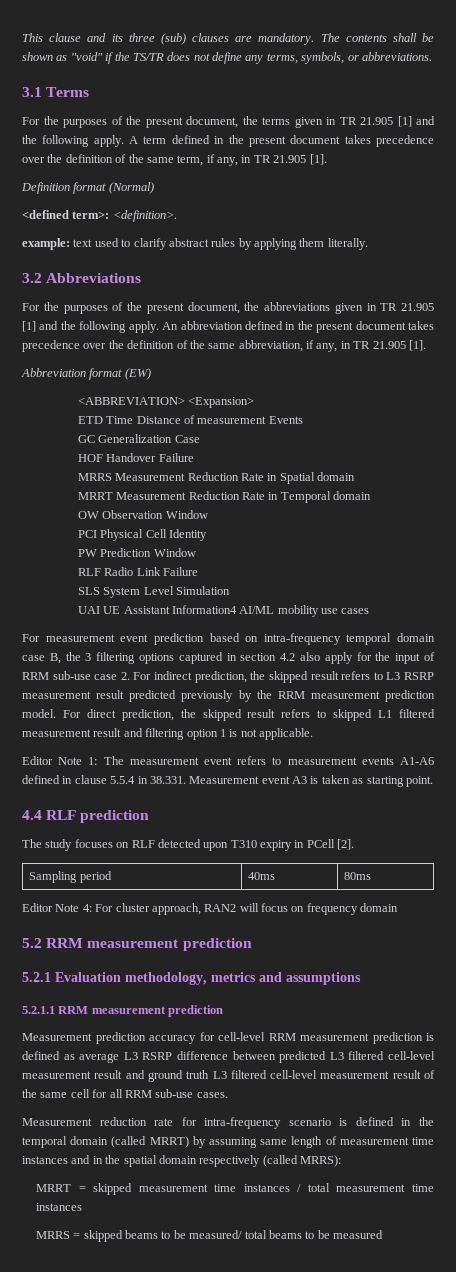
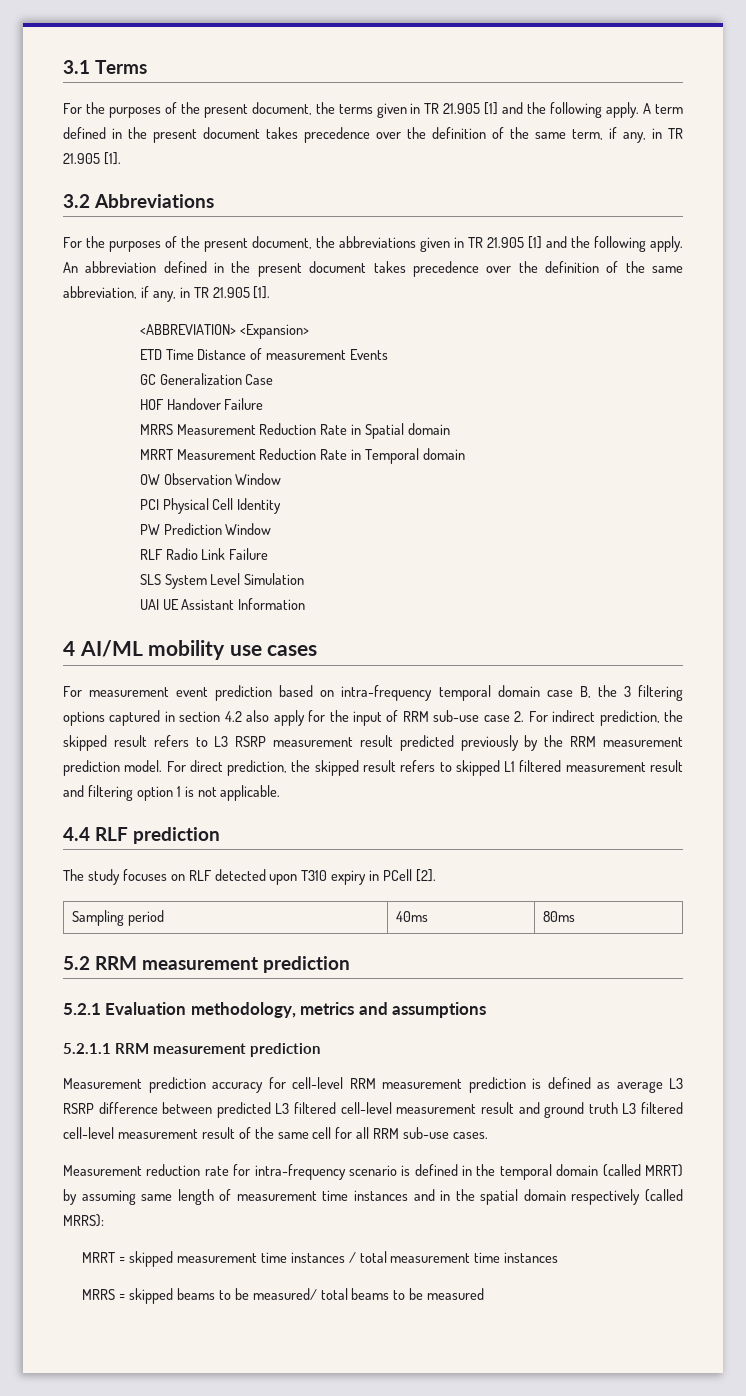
[22,33,435,45] [22,52,432,64] This clause and its three (sub) clauses are mandatory. The contents shall be shown as "void" if the TS/TR does not define any terms, symbols, or abbreviations. // -> (63, 67) none
[21,182,154,194] [22,210,177,222] [22,238,368,250] // Definition format (Normal) // <defined term>: <definition>. // example: text used to clarify abstract rules by applying them literally. -> (121, 158) none
[21,368,151,380] // Abbreviation format (EW) -> (271, 292) none
[171,605,237,614] Information4 -> [238,598,306,610] [63,641,75,656] Information // 4
[22,756,434,765] [22,775,433,787] // Editor Note 1: The measurement event refers to measurement events A1-A6 defined in clause 5.5.4 in 38.331. Measurement event A3 is taken as starting point. -> (281, 793) none
[22,903,399,915] // Editor Note 4: For cluster approach, RAN2 will focus on frequency domain -> (575, 916) none

